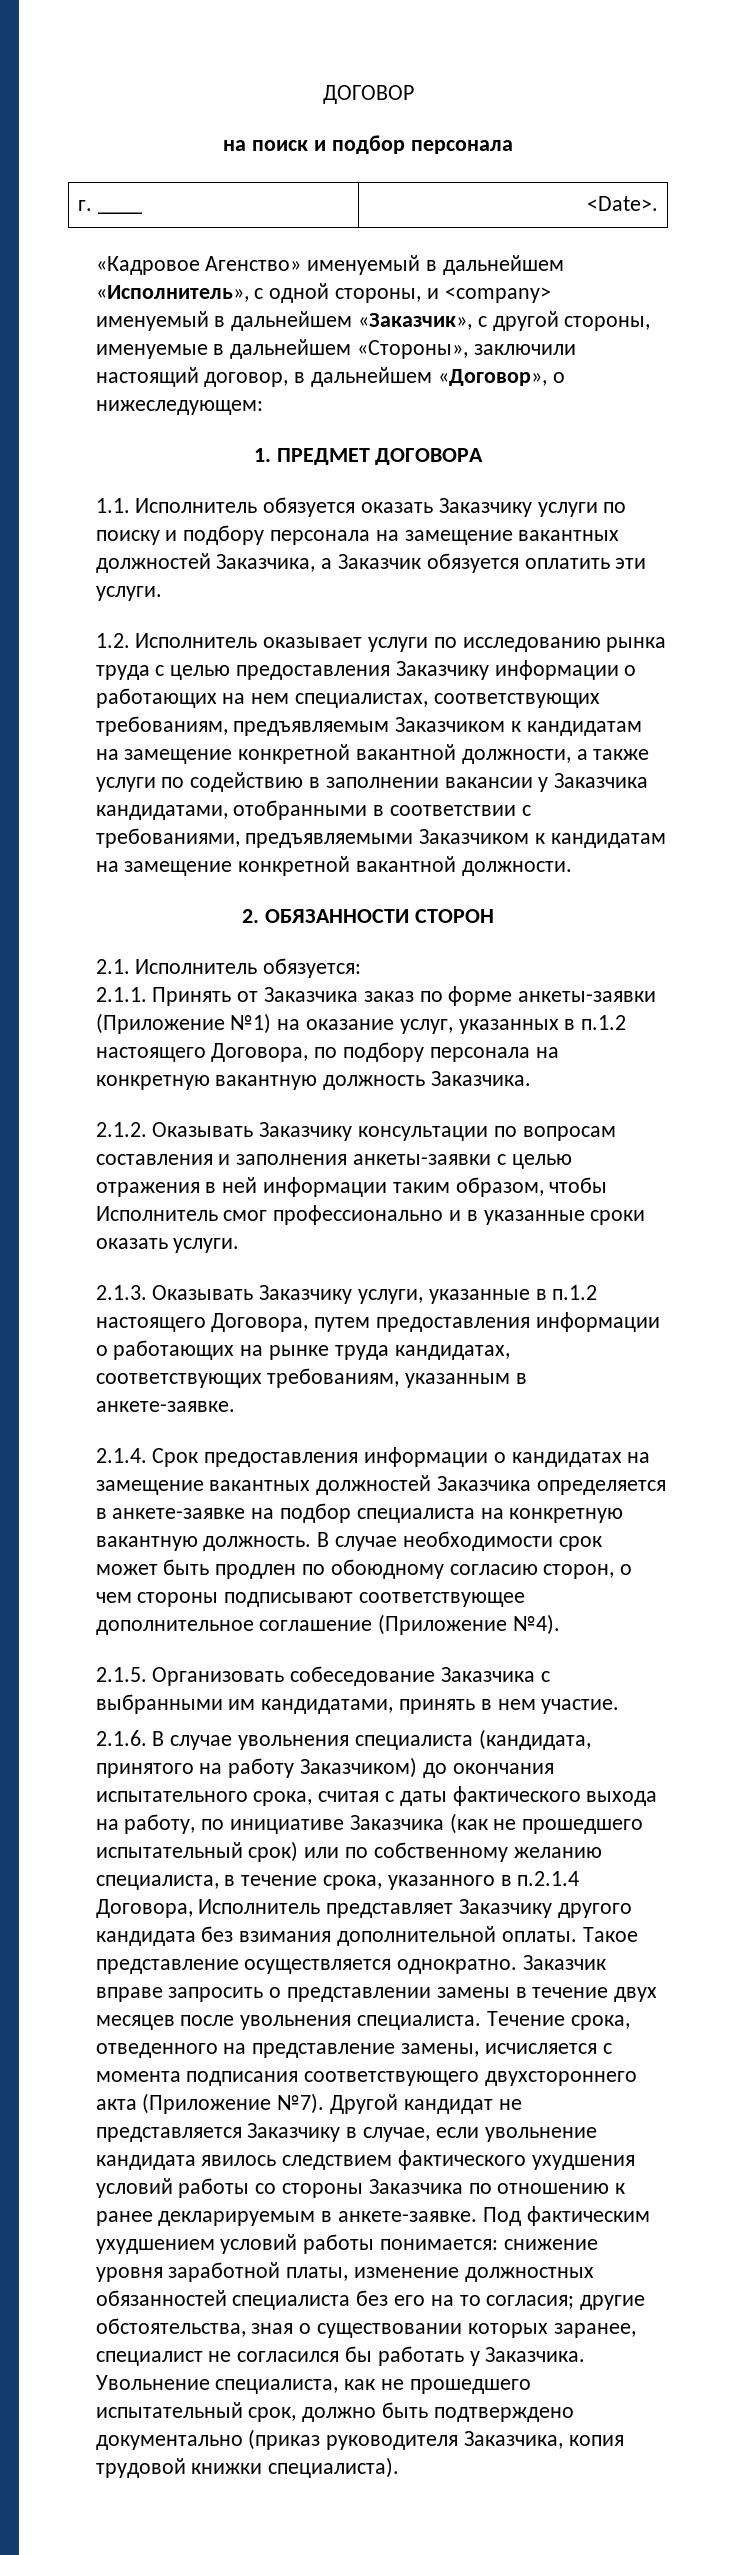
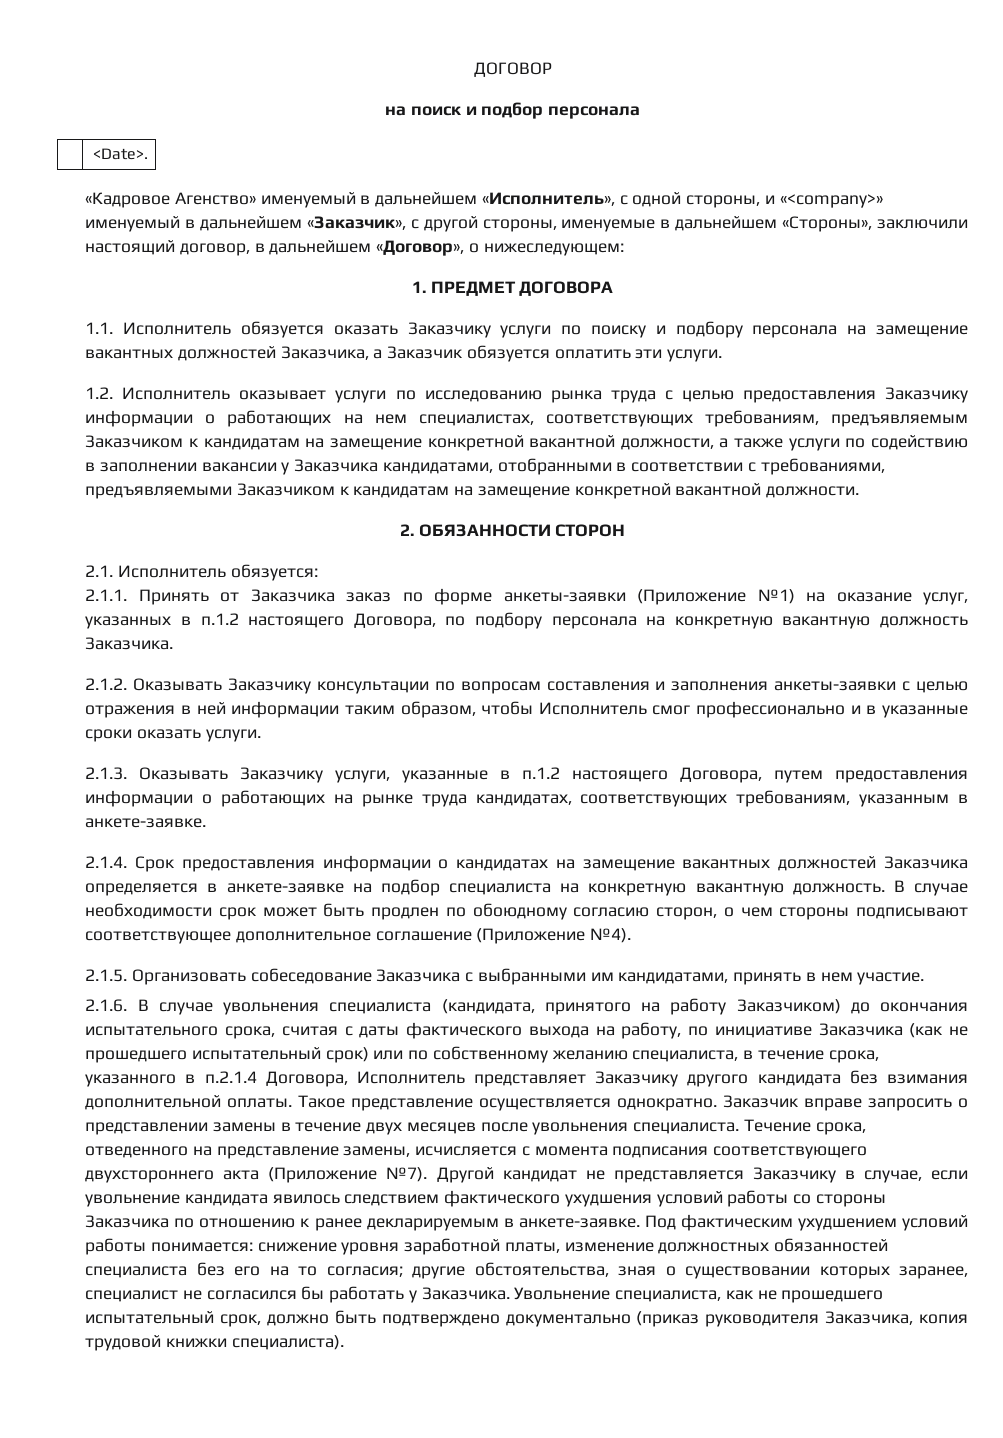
[77,200,92,211] [97,211,142,214] г. ____ -> (640, 112) none
[444,287,551,303] <company> -> [779,194,883,208] «<company>»

